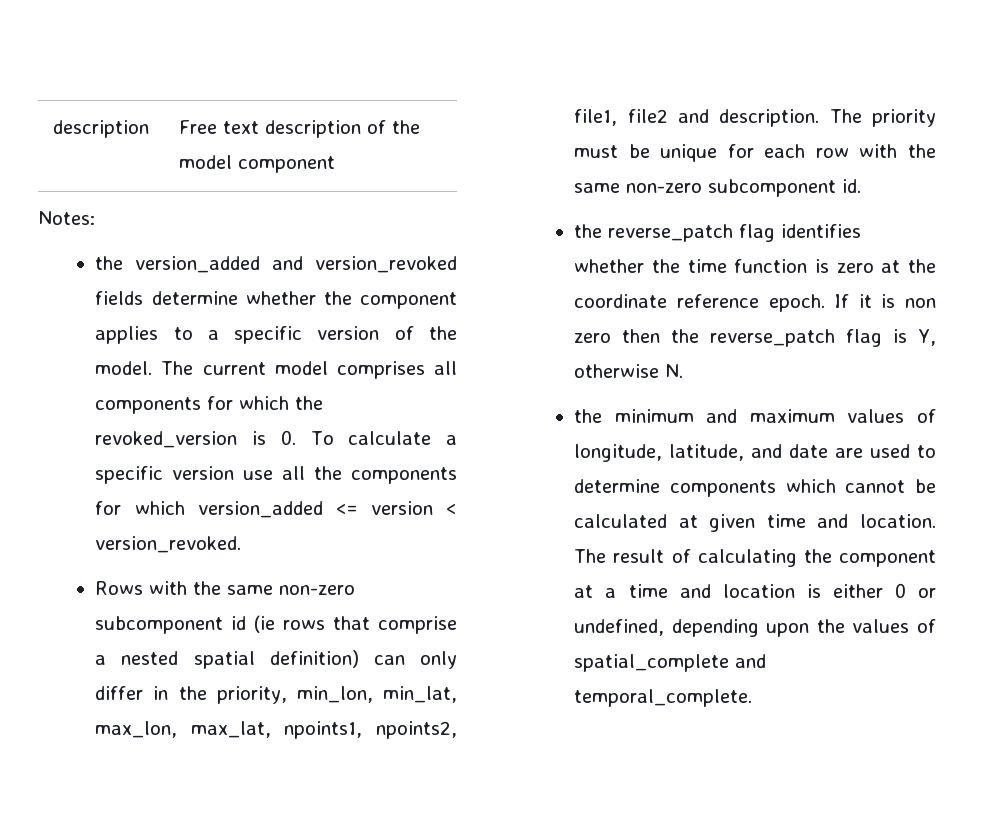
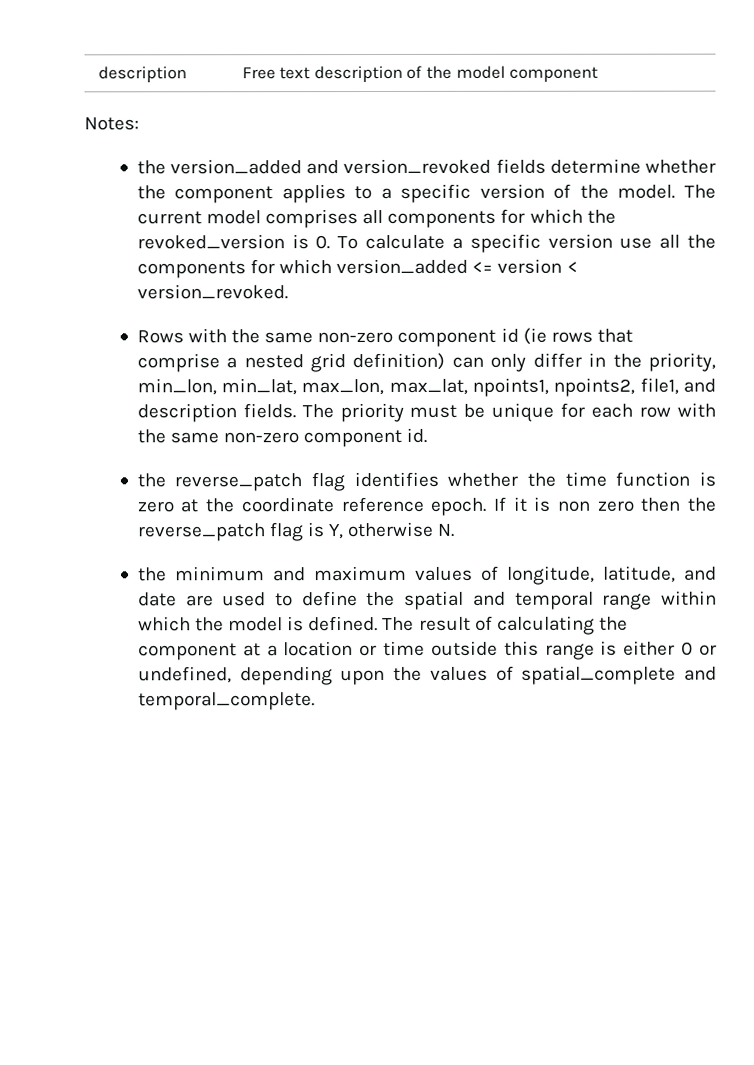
[95,616,224,634] subcomponent -> [397,329,497,347] component
[193,651,255,669] spatial -> [310,353,347,373] grid
[627,109,820,127] file2 and description. -> [683,378,717,393] [136,403,296,423] and description fields.
[708,179,837,197] subcomponent -> [303,429,403,448] component
[574,479,936,497] [574,514,936,532] determine components which cannot be calculated at given time and location. -> [301,590,717,610] [137,615,379,632] define the spatial and temporal range within which the model is defined.
[628,584,795,598] time and location -> [283,640,595,660] location or time outside this range

